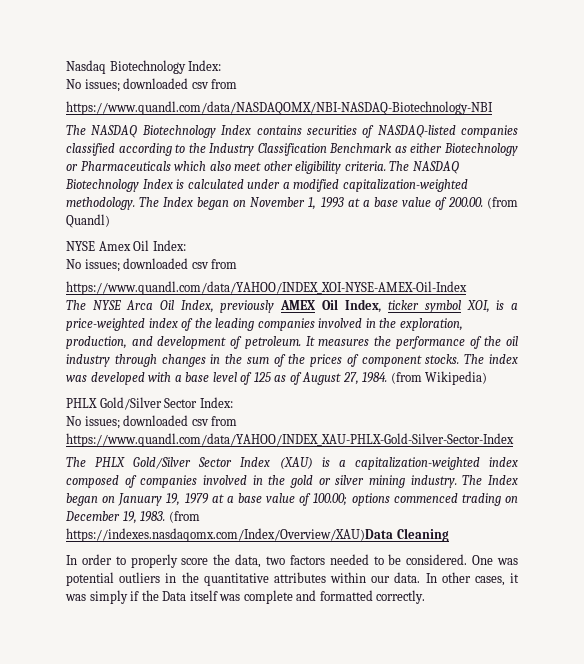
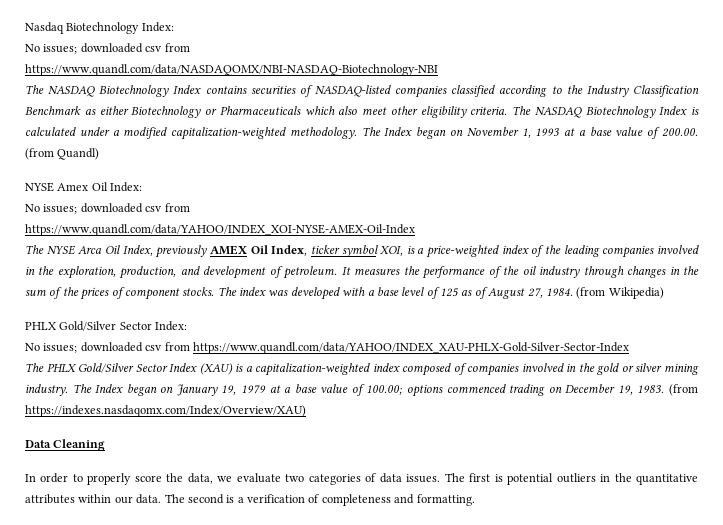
[66,528,393,542] https://indexes.nasdaqomx.com/Index/Overview/XAU)Data -> [25,405,306,417] [25,440,51,448] https://indexes.nasdaqomx.com/Index/Overview/XAU) // Data
[266,554,518,565] two factors needed to be considered. One was -> [217,473,503,485] we evaluate two categories of data issues. The first is
[425,572,520,586] [65,590,426,604] In other cases, it was simply if the Data itself was complete and formatted correctly. -> [164,494,475,506] The second is a verification of completeness and formatting.

